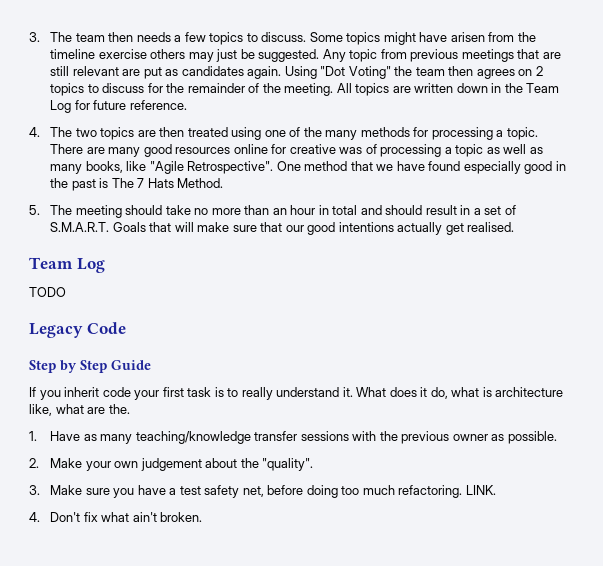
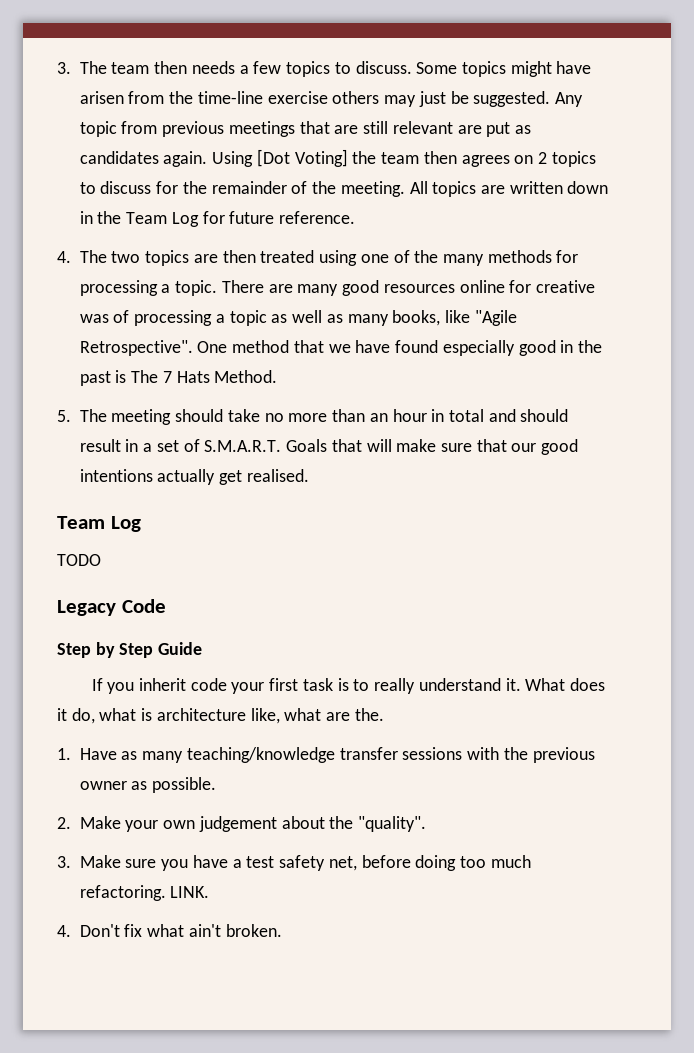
[50,49,96,59] timeline -> [197,91,263,104] time-line
[320,66,391,79] "Dot Voting" -> [256,149,348,167] [Dot Voting]

